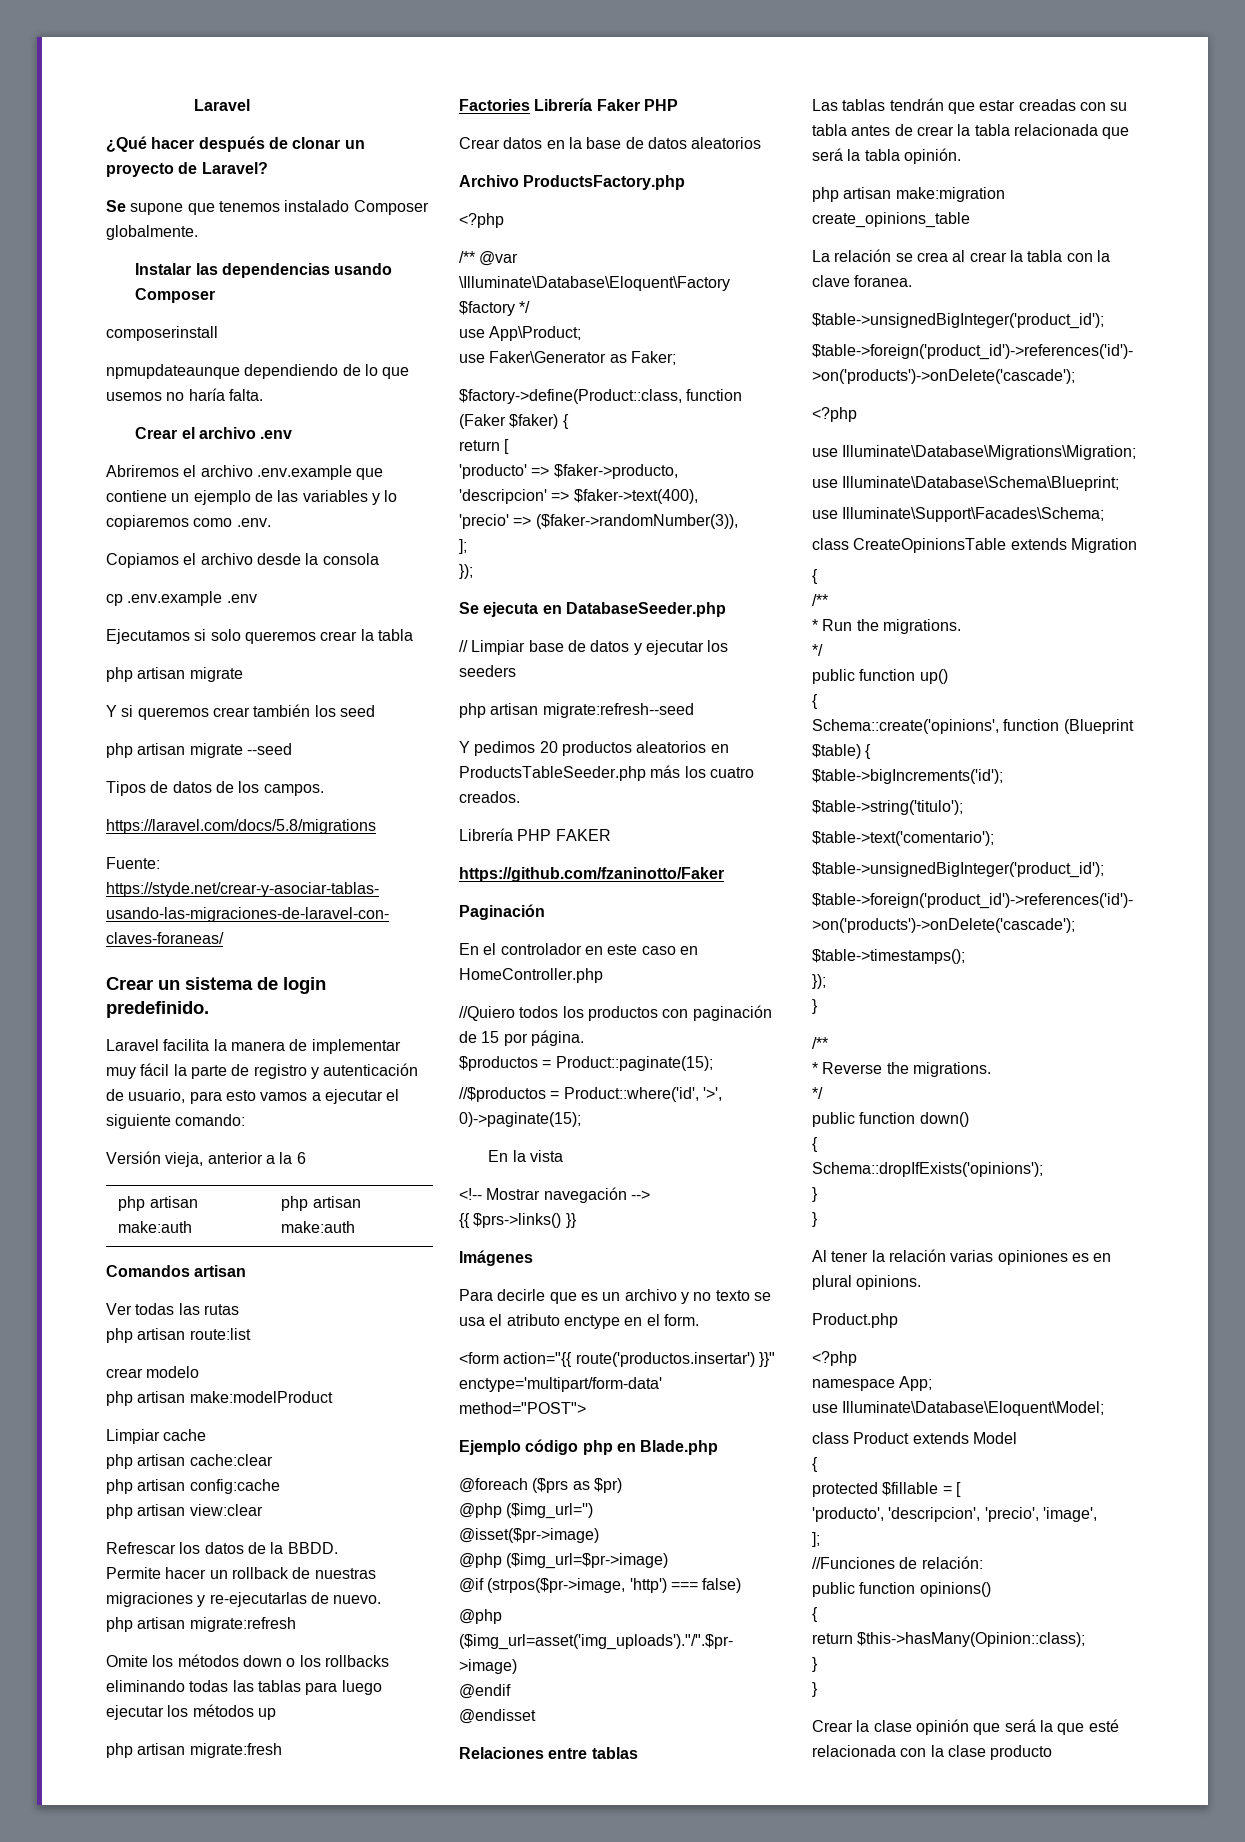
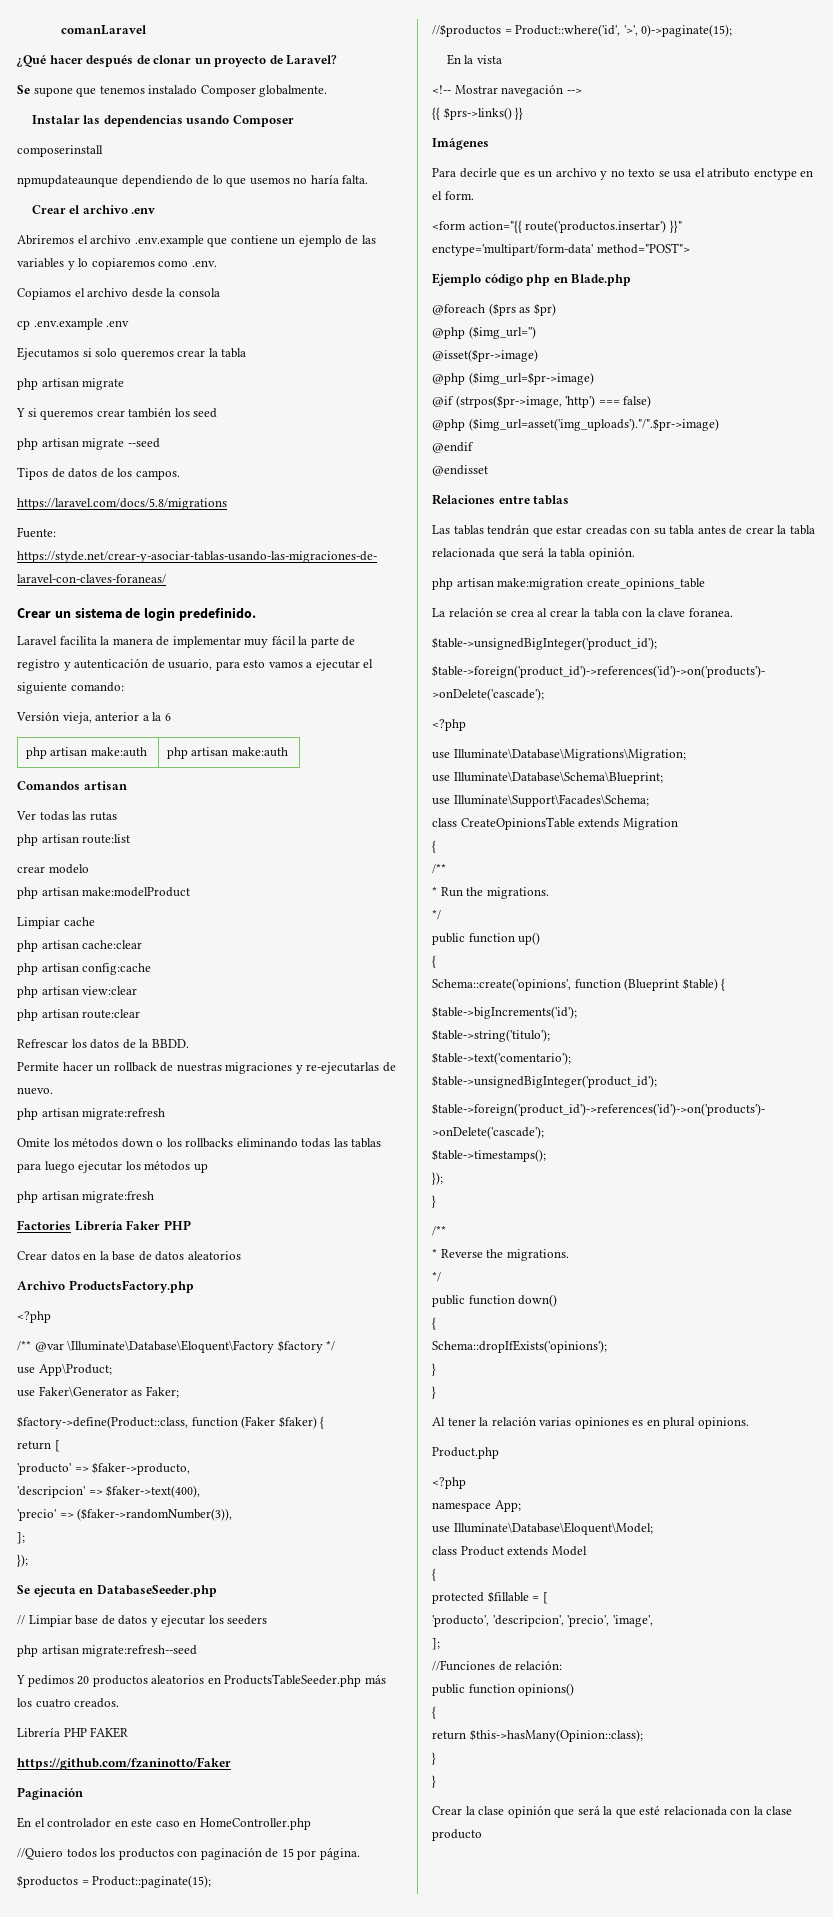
[194,99,251,111] Laravel -> [61,25,148,35] comanLaravel
(263, 1510) none -> [17,1009,141,1021] // php artisan route:clear

